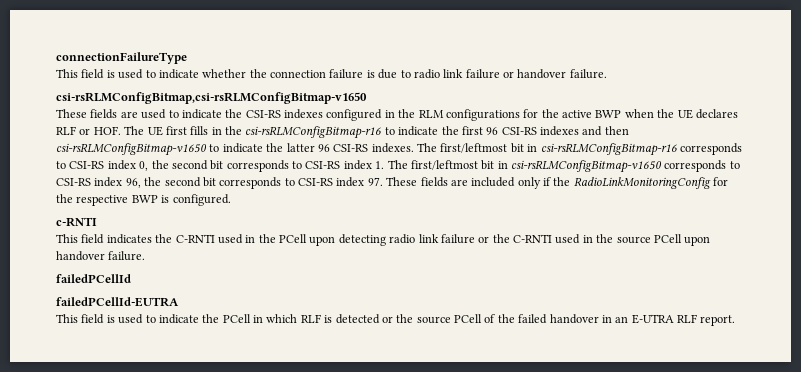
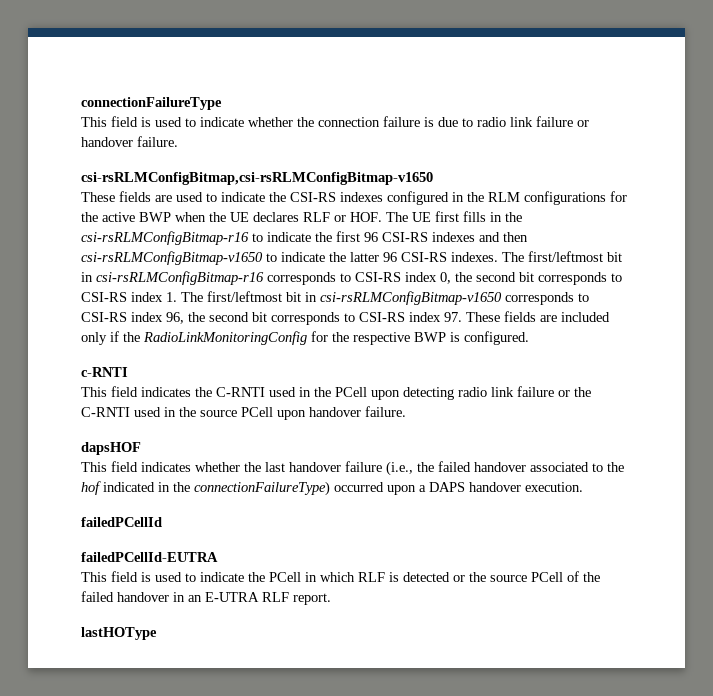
(146, 256) none -> [81,442,141,455] [81,461,624,476] [81,481,583,496] // dapsHOF // This field indicates whether the last handover failure (i.e., the failed handover associated to the hof indicated in the connectionFailureType) occurred upon a DAPS handover execution.
(736, 320) none -> [81,627,157,640] // lastHOType

